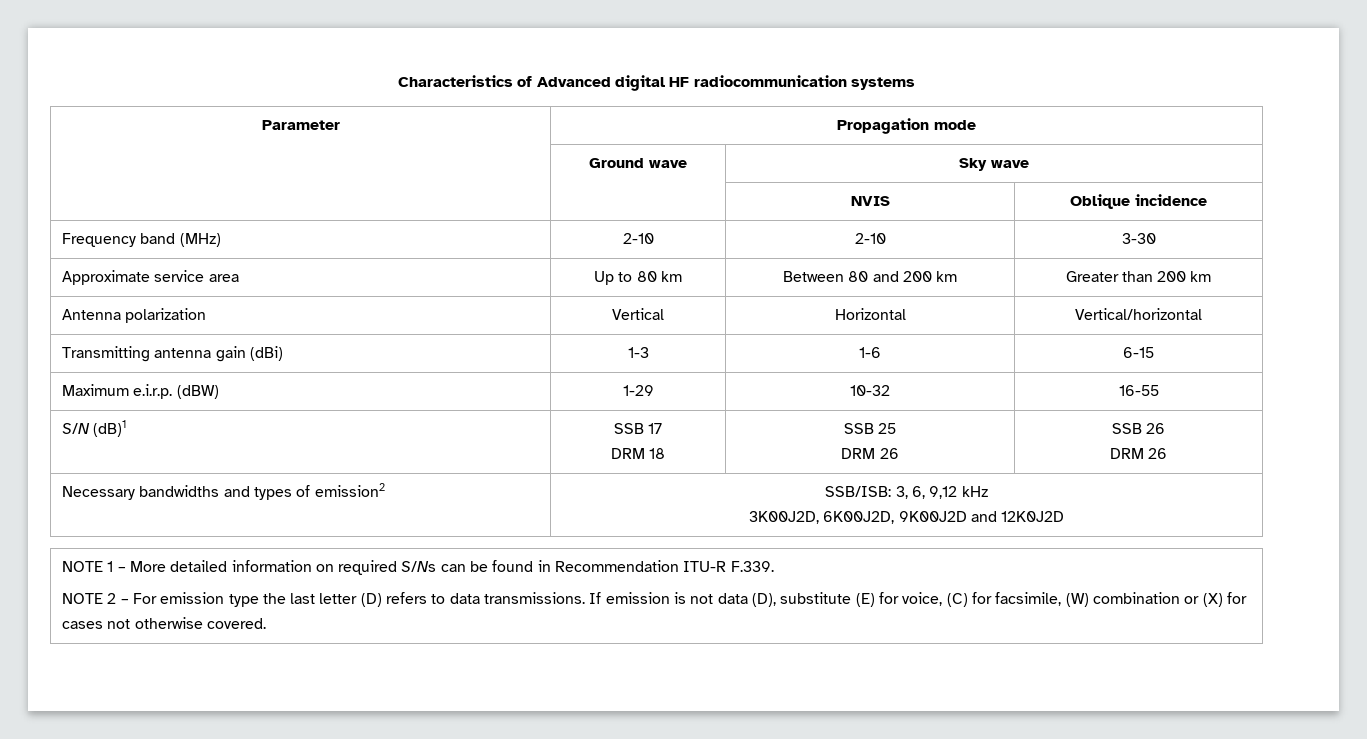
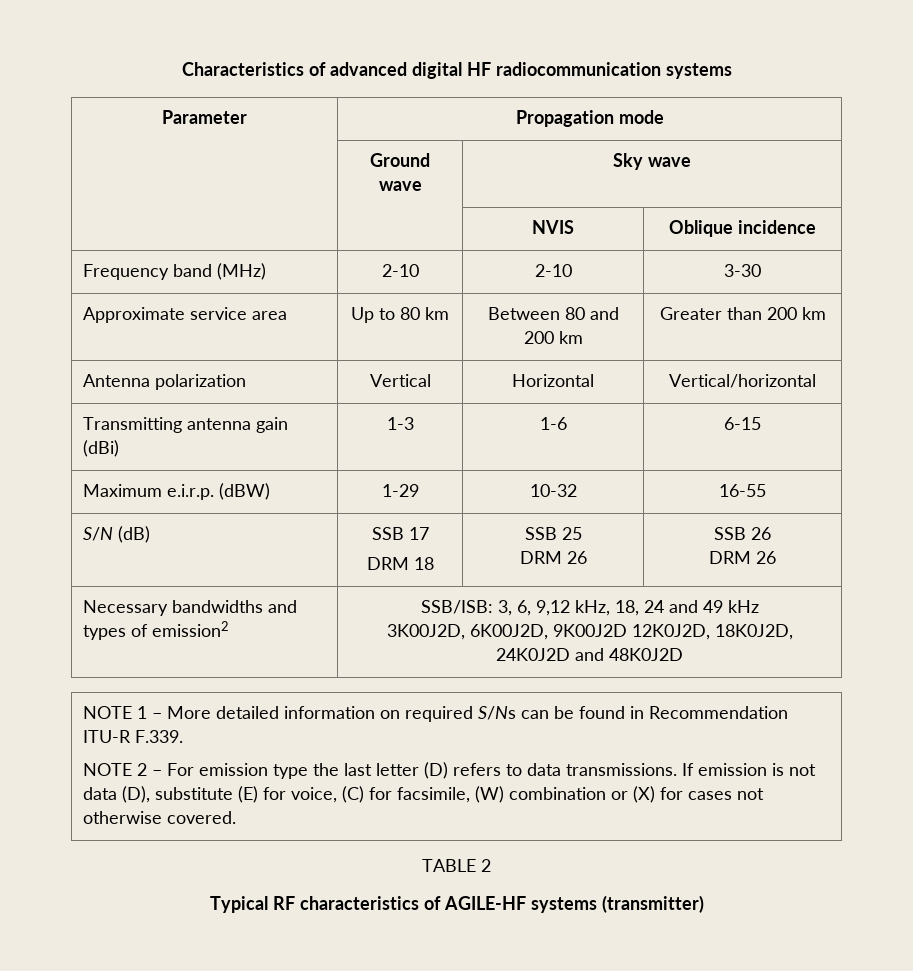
[536,77,611,87] Advanced -> [329,62,407,76] advanced
[93,420,127,437] (dB)1 -> [117,526,150,543] (dB)
(958, 492) none -> [574,600,723,616] kHz, 18, 24 and 49
[970,511,1065,522] and 12K0J2D -> [631,624,793,640] [496,648,683,661] 12K0J2D, 18K0J2D, 24K0J2D and 48K0J2D
(266, 623) none -> [422,859,491,872] [209,895,704,913] // TABLE 2 // Typical RF characteristics of AGILE-HF systems (transmitter)

